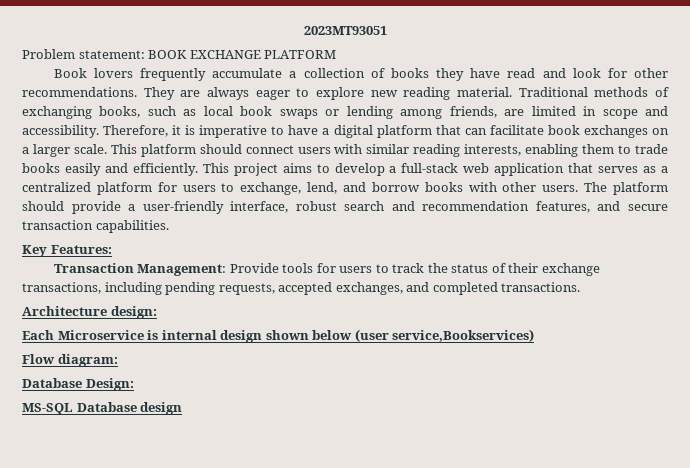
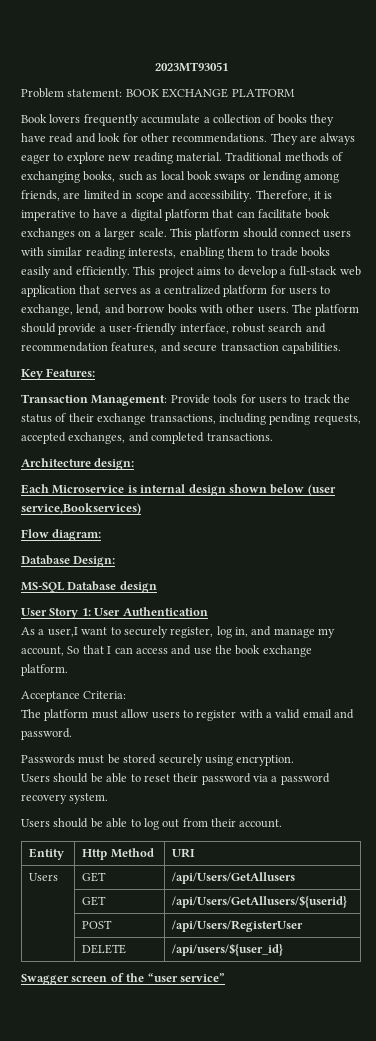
(183, 408) none -> [21,607,208,619] [21,626,336,638] [21,645,312,657] [21,664,68,676] [21,691,127,702] [21,709,355,721] [21,728,72,740] [21,754,295,766] [21,773,330,785] [21,793,109,804] [21,818,283,830] [29,848,65,860] [82,848,154,860] [172,848,196,858] [29,873,59,881] [82,872,107,882] [172,872,296,884] [82,896,107,906] [172,895,348,908] [82,920,113,929] [172,920,304,932] [82,944,127,954] [172,943,284,956] [21,973,225,985] // User Story 1: User Authentication // As a user,I want to securely register, log in, and manage my account, So that I can access and use the book exchange platform. // Acceptance Criteria: // The platform must allow users to register with a valid email and password. // Passwords must be stored securely using encryption. // Users should be able to reset their password via a password recovery system. // Users should be able to log out from their account. // Entity | Http Method | URI // Users | GET | /api/Users/GetAllusers // | GET | /api/Users/GetAllusers/${userid} // | POST | /api/Users/RegisterUser // | DELETE | /api/users/${user_id} // Swagger screen of the “user service”

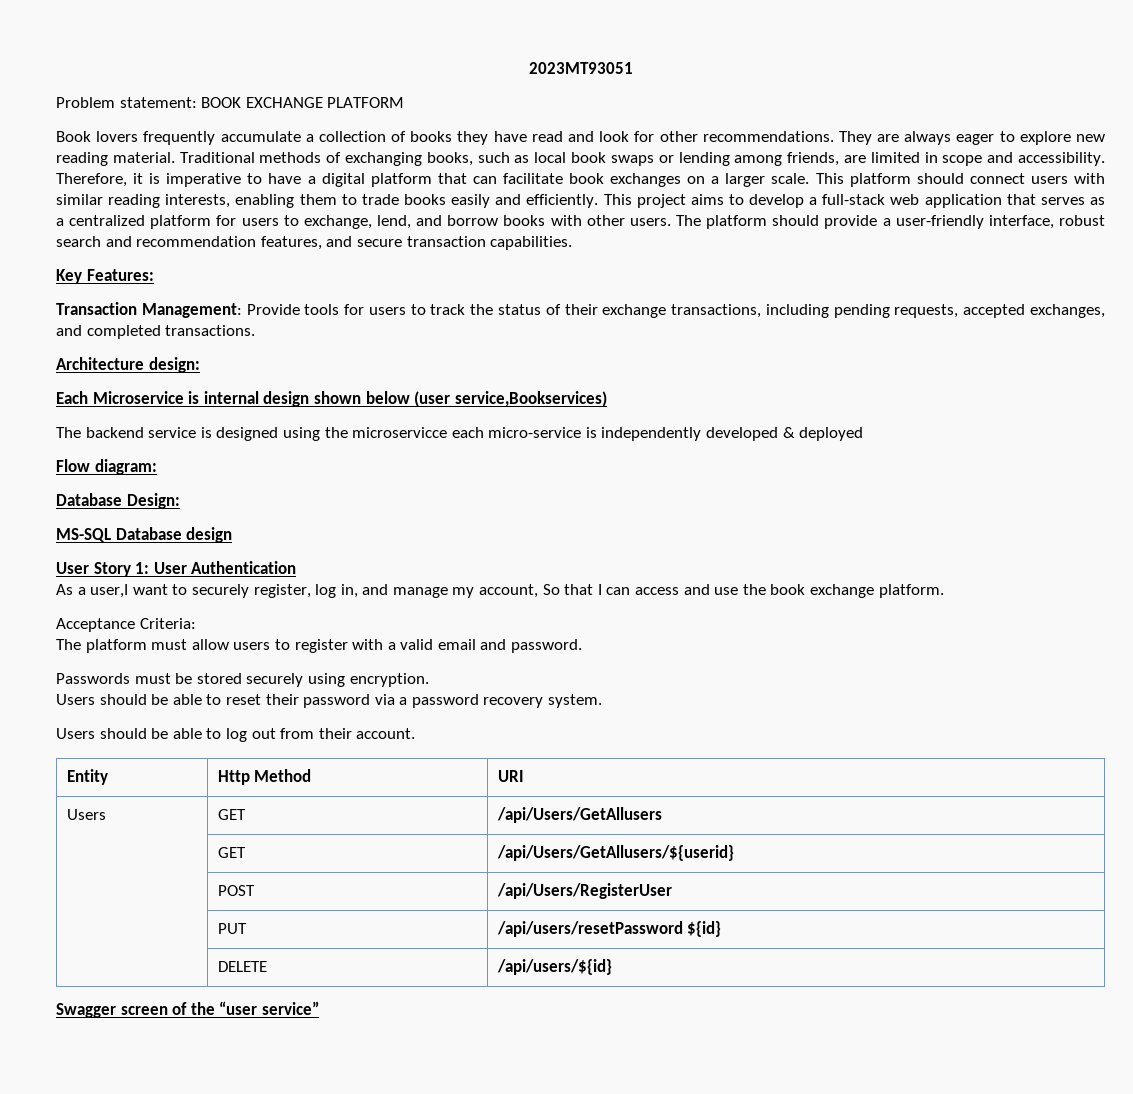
(141, 509) none -> [56,427,864,441] // The backend service is designed using the microservicce each micro-service is independently developed & deployed
(304, 926) none -> [217,923,247,934] [496,921,722,937] // | PUT | /api/users/resetPassword ${id}
[172,943,284,956] /api/users/${user_id} -> [496,959,612,975] /api/users/${id}

